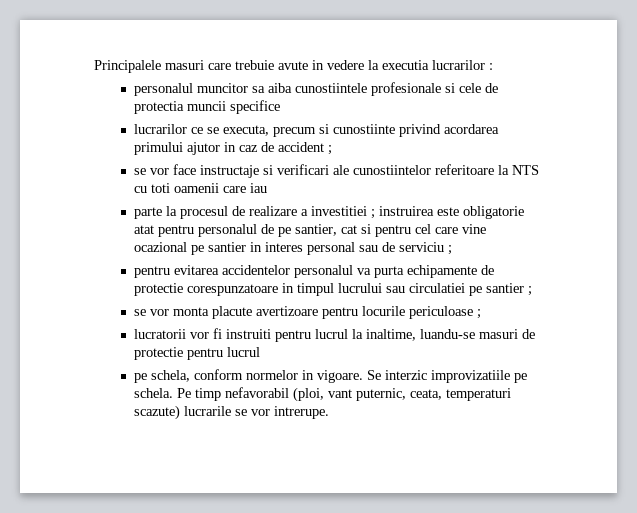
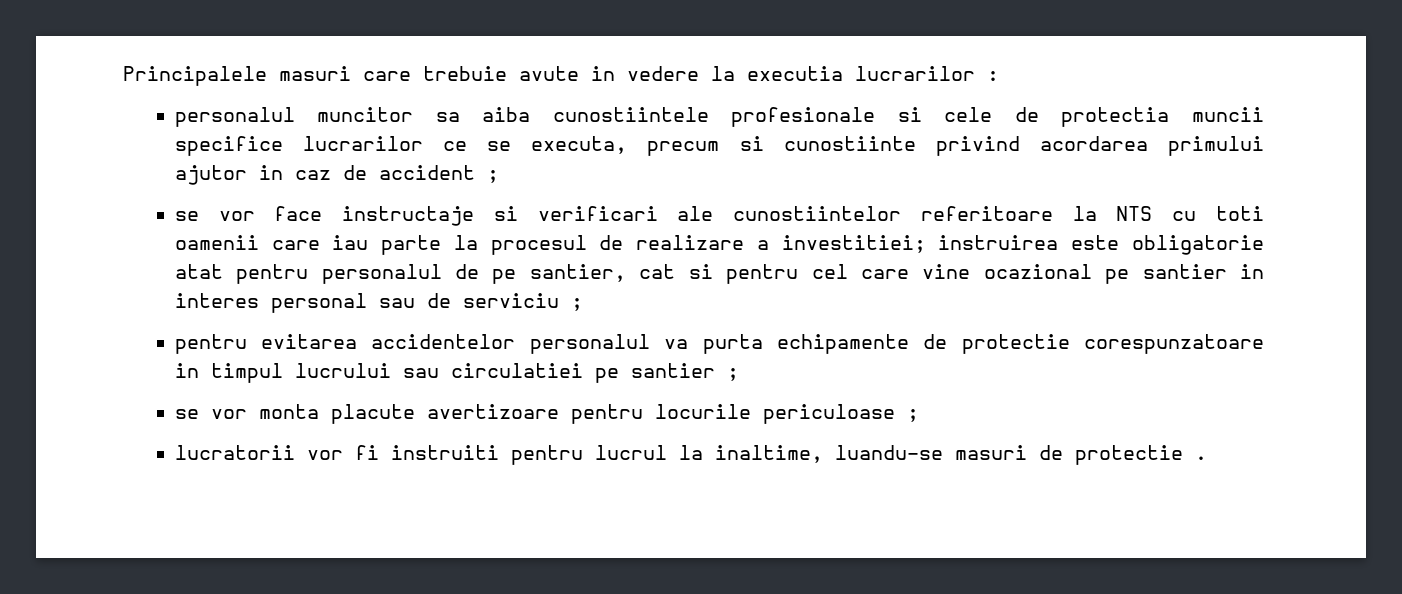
(281, 107) // -> (283, 146) none
(268, 188) // -> (369, 242) none
[311,206,376,219] investitiei ; -> [781,235,926,253] investitiei;
[187,347,261,360] [134,369,528,383] [134,387,512,402] [134,405,330,420] pentru lucrul // pe schela, conform normelor in vigoare. Se interzic improvizatiile pe schela. Pe timp nefavorabil (ploi, vant puternic, ceata, temperaturi scazute) lucrarile se vor intrerupe. -> [1194,456,1207,460] .

